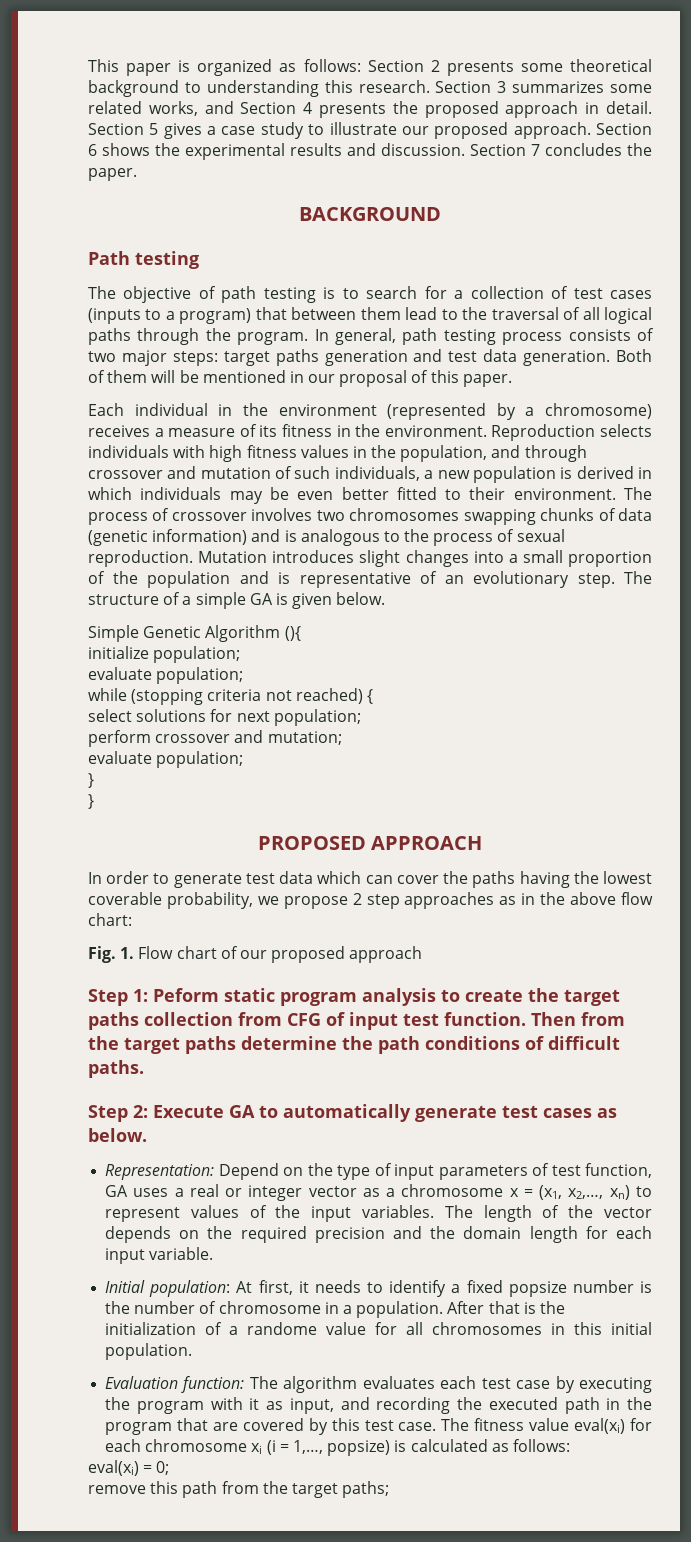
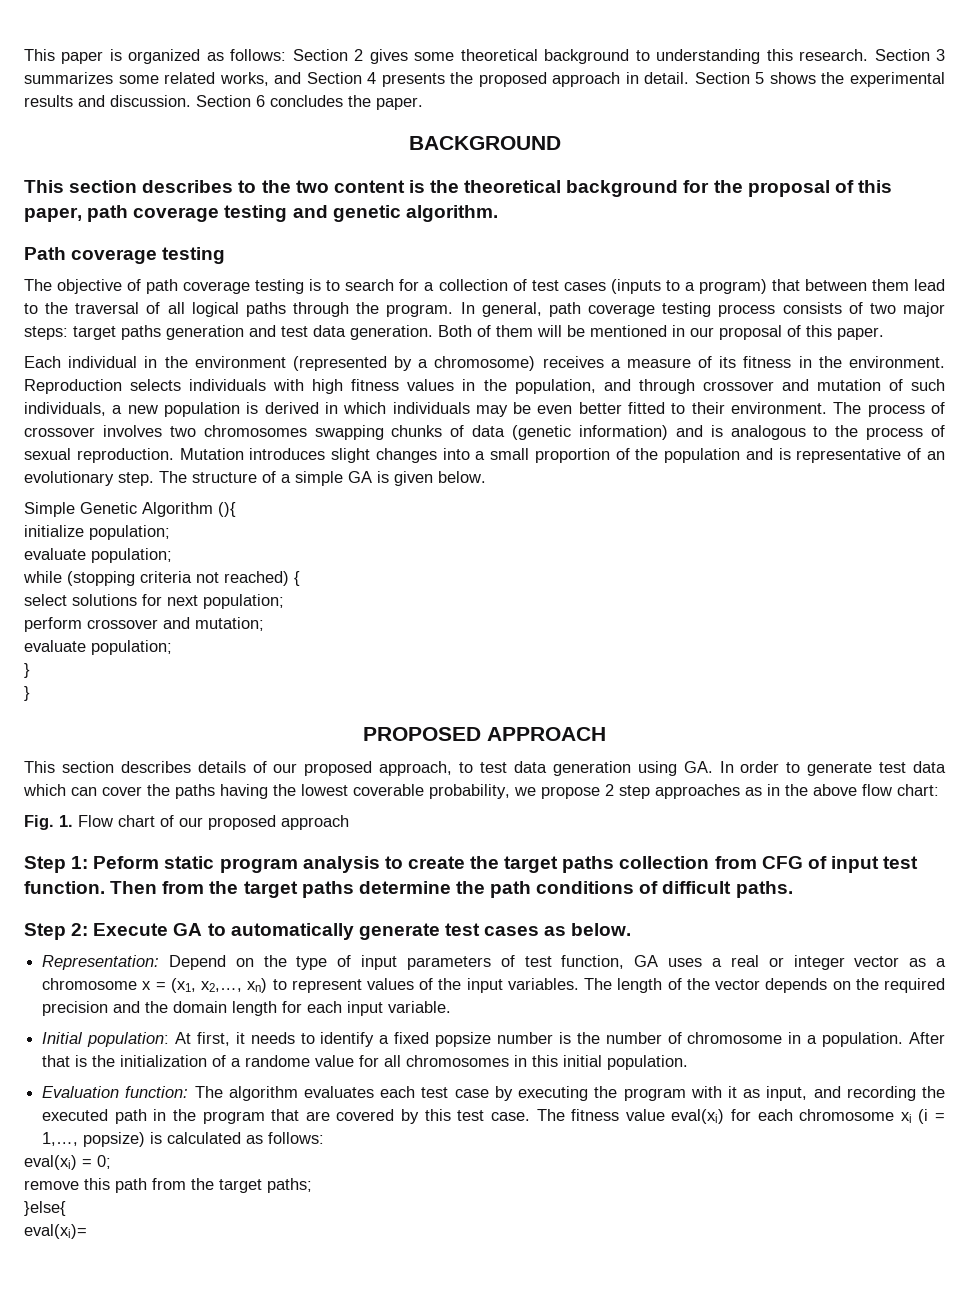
[446,61,514,76] presents -> [369,49,408,64] gives
[163,122,653,139] [88,144,97,156] gives a case study to illustrate our proposed approach. Section 6 -> (765, 78) none
[531,144,540,156] 7 -> [256,95,265,107] 6
(441, 214) none -> [24,180,892,197] [24,205,498,222] // This section describes to the two content is the theoretical background for the proposal of this paper, path coverage testing and genetic algorithm.
(130, 258) none -> [71,249,158,264] coverage
(257, 294) none -> [183,281,251,294] coverage
(438, 336) none -> [588,304,656,317] coverage
(483, 843) none -> [24,761,713,776] This section describes details of our proposed approach, to test data generation using GA.
(390, 1489) none -> [24,1201,66,1216] [24,1224,87,1239] // }else{ // eval(xi)=

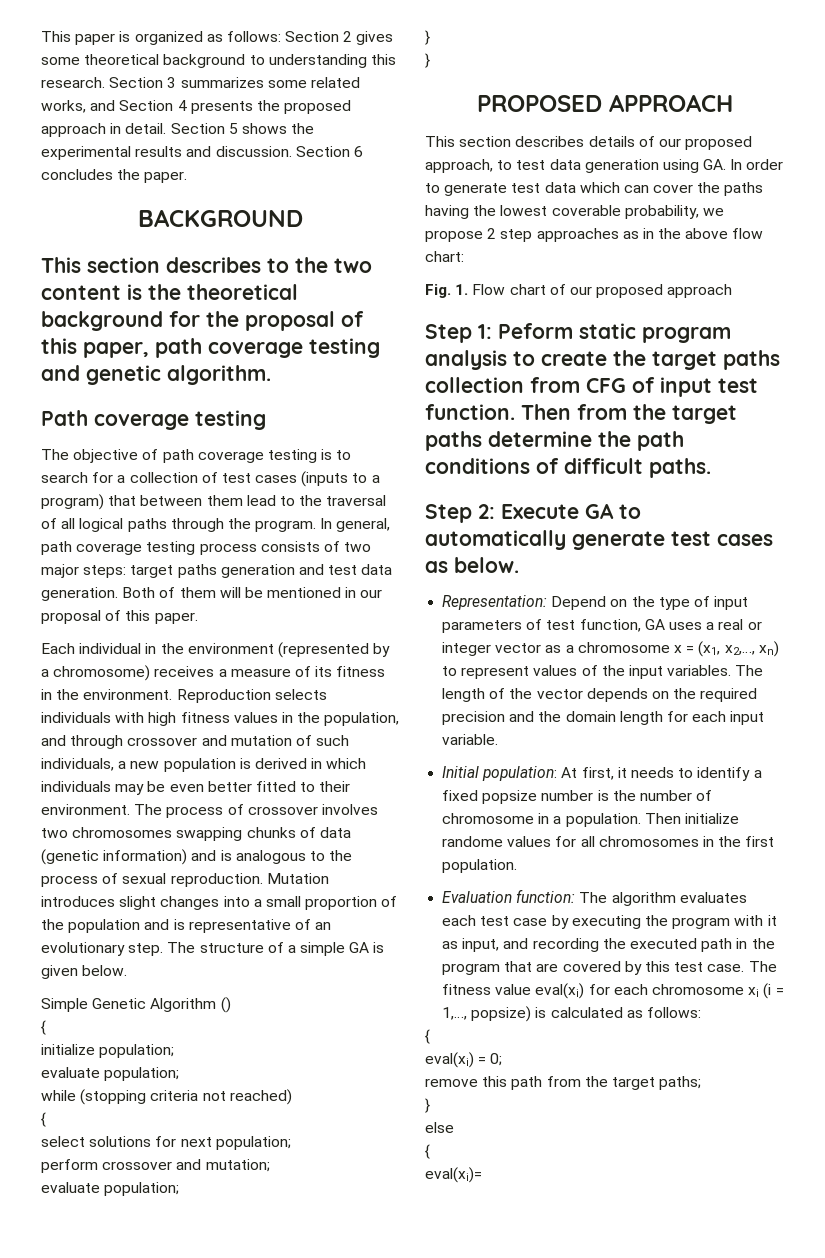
[218,502,236,517] (){ -> [220,997,231,1013] [41,1020,46,1035] () // {
(289, 578) none -> (292, 1097) //
[909,1032,946,1044] [42,1055,355,1067] After that is the initialization of a randome value -> [644,813,739,824] [442,836,552,847] Then initialize randome values
[532,1055,603,1067] this initial -> [718,836,775,847] the first
(325, 1138) none -> [425,1029,430,1044] // {
[24,1201,66,1216] }else{ -> [425,1098,430,1113] [425,1122,454,1133] [425,1144,430,1159] } // else // {

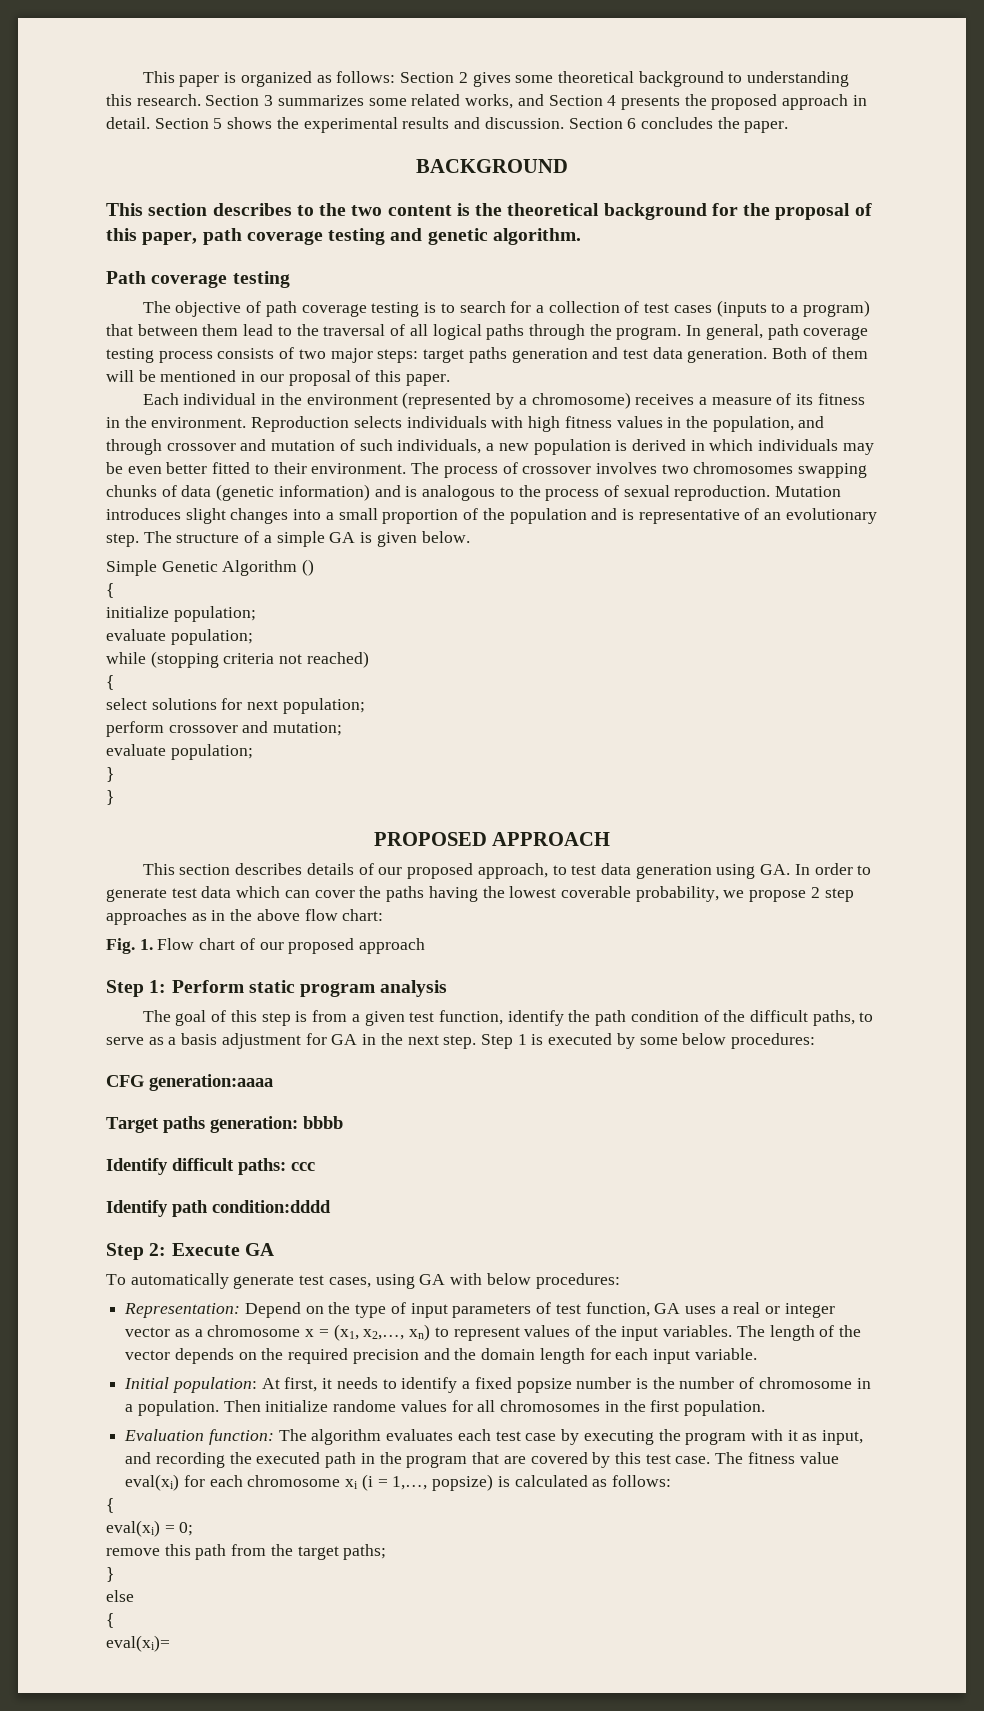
[498,323,573,339] Peform -> [171,980,244,993] Perform
[513,350,780,370] [425,377,758,397] [425,404,737,424] [425,431,684,451] [425,458,711,478] to create the target paths collection from CFG of input test function. Then from the target paths determine the path conditions of difficult paths. -> [142,1010,874,1026] [106,1033,816,1049] [106,1074,273,1091] [106,1116,343,1133] [106,1158,315,1175] [106,1200,331,1217] // The goal of this step is from a given test function, identify the path condition of the difficult paths, to serve as a basis adjustment for GA in the next step. Step 1 is executed by some below procedures: // CFG generation:aaaa // Target paths generation: bbbb // Identify difficult paths: ccc // Identify path condition:dddd
[619,504,641,519] to -> [106,1274,126,1285] // To
[717,534,773,546] [425,557,519,573] cases as below. -> [328,1273,620,1289] cases, using GA with below procedures:

